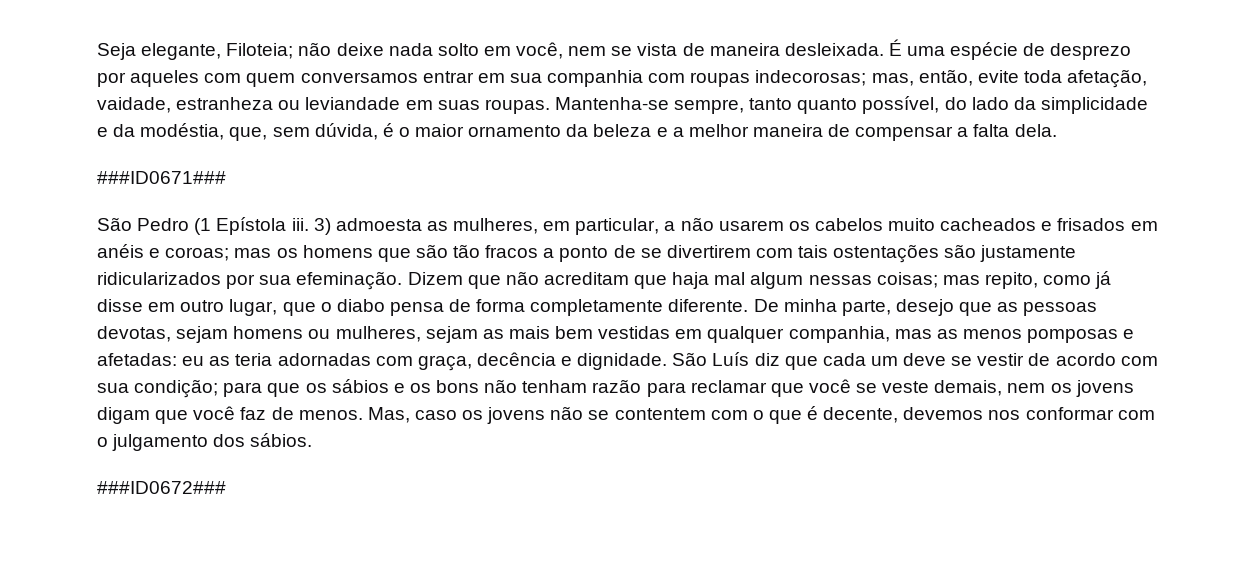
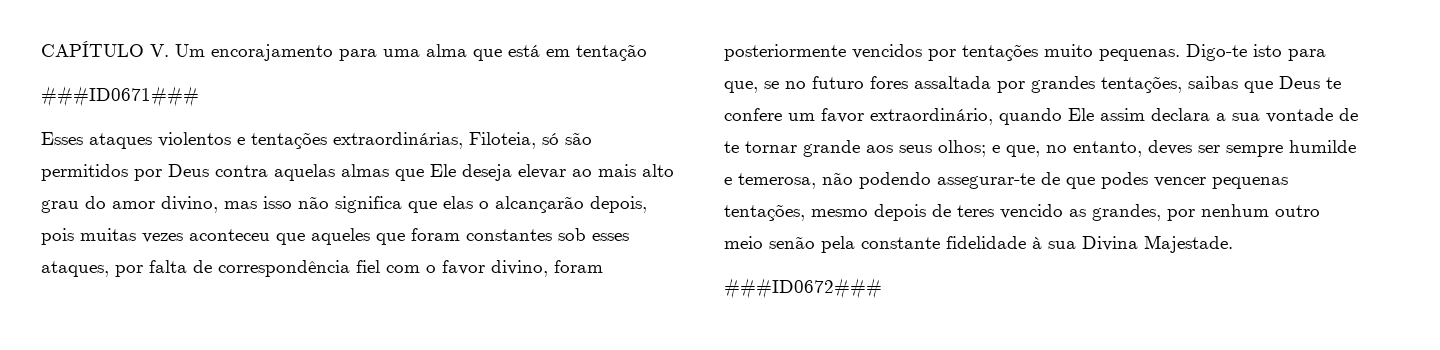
[97,39,1132,60] [97,69,1148,88] [97,96,1148,114] [97,123,1057,141] [97,171,226,184] [97,217,1158,235] [97,244,1077,263] [97,271,1112,290] [97,299,1098,316] [97,326,1135,343] [97,352,1158,371] [97,379,1134,398] [97,406,1155,424] [97,433,313,451] Seja elegante, Filoteia; não deixe nada solto em você, nem se vista de maneira desleixada. É uma espécie de desprezo por aqueles com quem conversamos entrar em sua companhia com roupas indecorosas; mas, então, evite toda afetação, vaidade, estranheza ou leviandade em suas roupas. Mantenha-se sempre, tanto quanto possível, do lado da simplicidade e da modéstia, que, sem dúvida, é o maior ornamento da beleza e a melhor maneira de compensar a falta dela. // ###ID0671### // São Pedro (1 Epístola iii. 3) admoesta as mulheres, em particular, a não usarem os cabelos muito cacheados e frisados em anéis e coroas; mas os homens que são tão fracos a ponto de se divertirem com tais ostentações são justamente ridicularizados por sua efeminação. Dizem que não acreditam que haja mal algum nessas coisas; mas repito, como já disse em outro lugar, que o diabo pensa de forma completamente diferente. De minha parte, desejo que as pessoas devotas, sejam homens ou mulheres, sejam as mais bem vestidas em qualquer companhia, mas as menos pomposas e afetadas: eu as teria adornadas com graça, decência e dignidade. São Luís diz que cada um deve se vestir de acordo com sua condição; para que os sábios e os bons não tenham razão para reclamar que você se veste demais, nem os jovens digam que você faz de menos. Mas, caso os jovens não se contentem com o que é decente, devemos nos conformar com o julgamento dos sábios. -> [41,41,647,61] [41,86,199,107] [41,132,592,149] [41,164,674,181] [41,196,647,213] [41,228,629,245] [41,260,603,277] [724,44,1326,61] [724,76,1341,93] [724,108,1358,125] [724,140,1356,157] [724,172,1288,189] [724,204,1320,221] [724,235,1233,253] CAPÍTULO V. Um encorajamento para uma alma que está em tentação // ###ID0671### // Esses ataques violentos e tentações extraordinárias, Filoteia, só são permitidos por Deus contra aquelas almas que Ele deseja elevar ao mais alto grau do amor divino, mas isso não significa que elas o alcançarão depois, pois muitas vezes aconteceu que aqueles que foram constantes sob esses ataques, por falta de correspondência fiel com o favor divino, foram posteriormente vencidos por tentações muito pequenas. Digo-te isto para que, se no futuro fores assaltada por grandes tentações, saibas que Deus te confere um favor extraordinário, quando Ele assim declara a sua vontade de te tornar grande aos seus olhos; e que, no entanto, deves ser sempre humilde e temerosa, não podendo assegurar-te de que podes vencer pequenas tentações, mesmo depois de teres vencido as grandes, por nenhum outro meio senão pela constante fidelidade à sua Divina Majestade.

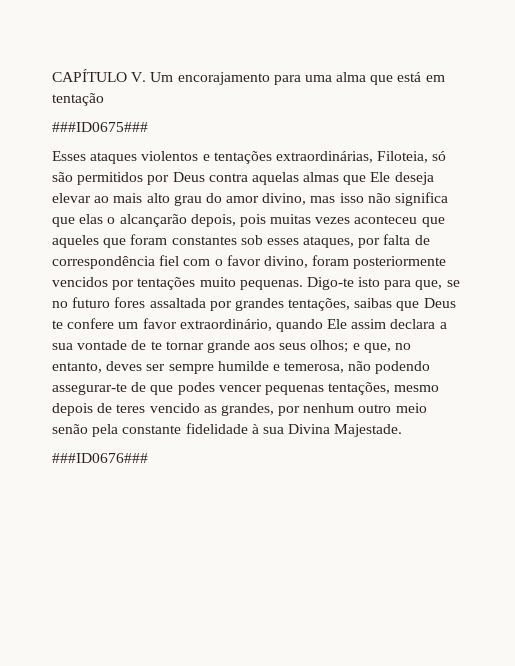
[41,86,199,107] ###ID0671### -> [52,122,148,132] ###ID0675###
[724,278,882,299] ###ID0672### -> [52,453,148,463] ###ID0676###

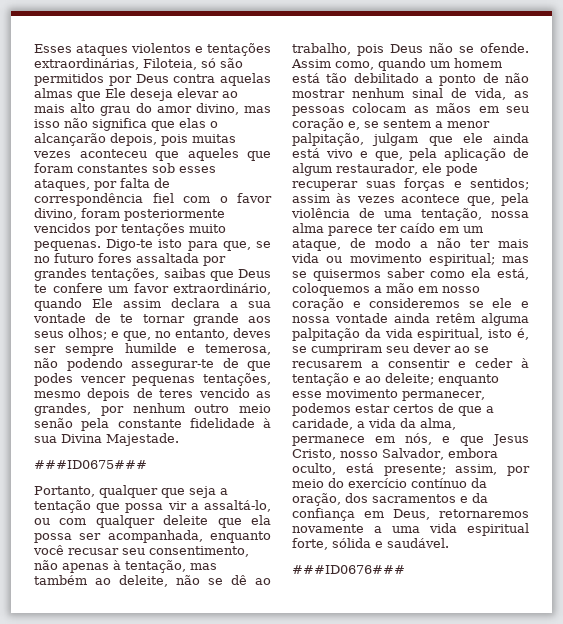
[52,69,445,85] [52,93,104,106] [52,122,148,132] CAPÍTULO V. Um encorajamento para uma alma que está em tentação // ###ID0675### // -> (34, 48) none
(403, 430) none -> [34,460,147,469] [34,485,228,498] [34,500,271,513] [34,515,271,528] [34,530,271,543] [33,545,249,557] [34,560,217,573] [34,575,271,587] [292,43,529,56] [291,58,502,71] [292,73,529,86] [292,88,529,100] [292,103,529,116] [292,118,490,131] [292,133,529,146] [292,148,529,161] [292,163,478,176] [292,178,529,191] [292,193,529,206] [291,208,529,221] [292,223,483,236] [292,238,529,251] [291,253,529,266] [292,268,529,281] [292,283,480,296] [292,298,529,311] [292,313,529,326] [292,328,529,341] [292,343,489,356] [292,358,529,368] [292,373,499,386] [292,389,485,401] [292,403,494,416] [292,418,456,430] [292,433,529,446] [292,448,498,460] [292,463,530,476] [292,478,487,488] [292,493,488,506] [292,508,529,521] [292,523,529,536] [292,538,449,550] // ###ID0675### // Portanto, qualquer que seja a tentação que possa vir a assaltá-lo, ou com qualquer deleite que ela possa ser acompanhada, enquanto você recusar seu consentimento, não apenas à tentação, mas também ao deleite, não se dê ao trabalho, pois Deus não se ofende. Assim como, quando um homem está tão debilitado a ponto de não mostrar nenhum sinal de vida, as pessoas colocam as mãos em seu coração e, se sentem a menor palpitação, julgam que ele ainda está vivo e que, pela aplicação de algum restaurador, ele pode recuperar suas forças e sentidos; assim às vezes acontece que, pela violência de uma tentação, nossa alma parece ter caído em um ataque, de modo a não ter mais vida ou movimento espiritual; mas se quisermos saber como ela está, coloquemos a mão em nosso coração e consideremos se ele e nossa vontade ainda retêm alguma palpitação da vida espiritual, isto é, se cumpriram seu dever ao se recusarem a consentir e ceder à tentação e ao deleite; enquanto esse movimento permanecer, podemos estar certos de que a caridade, a vida da alma, permanece em nós, e que Jesus Cristo, nosso Salvador, embora oculto, está presente; assim, por meio do exercício contínuo da oração, dos sacramentos e da confiança em Deus, retornaremos novamente a uma vida espiritual forte, sólida e saudável.

